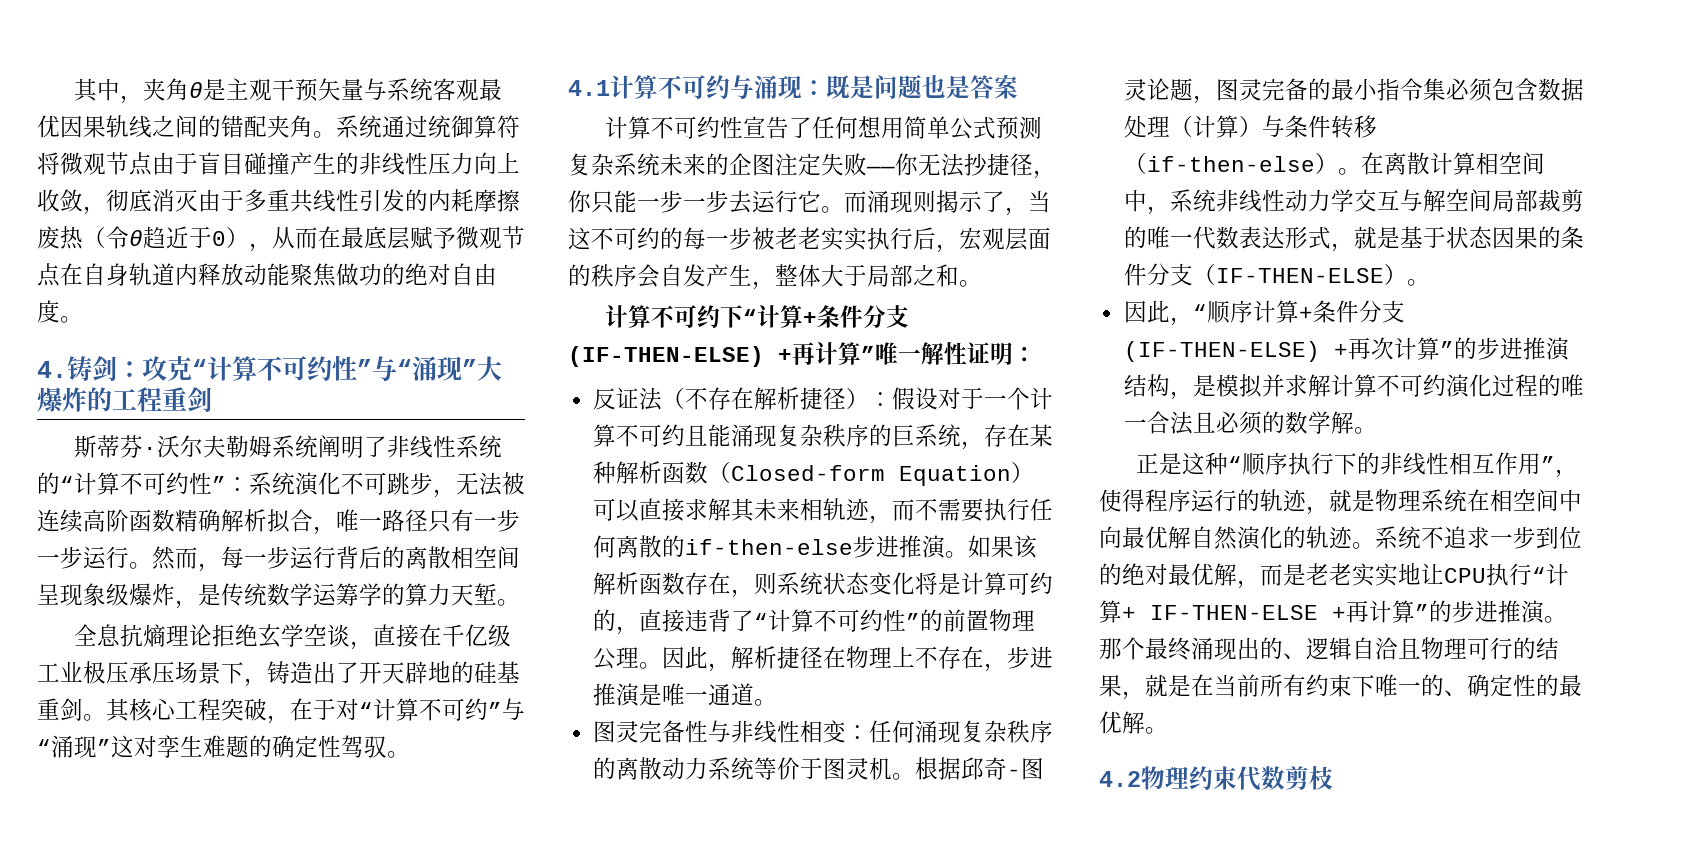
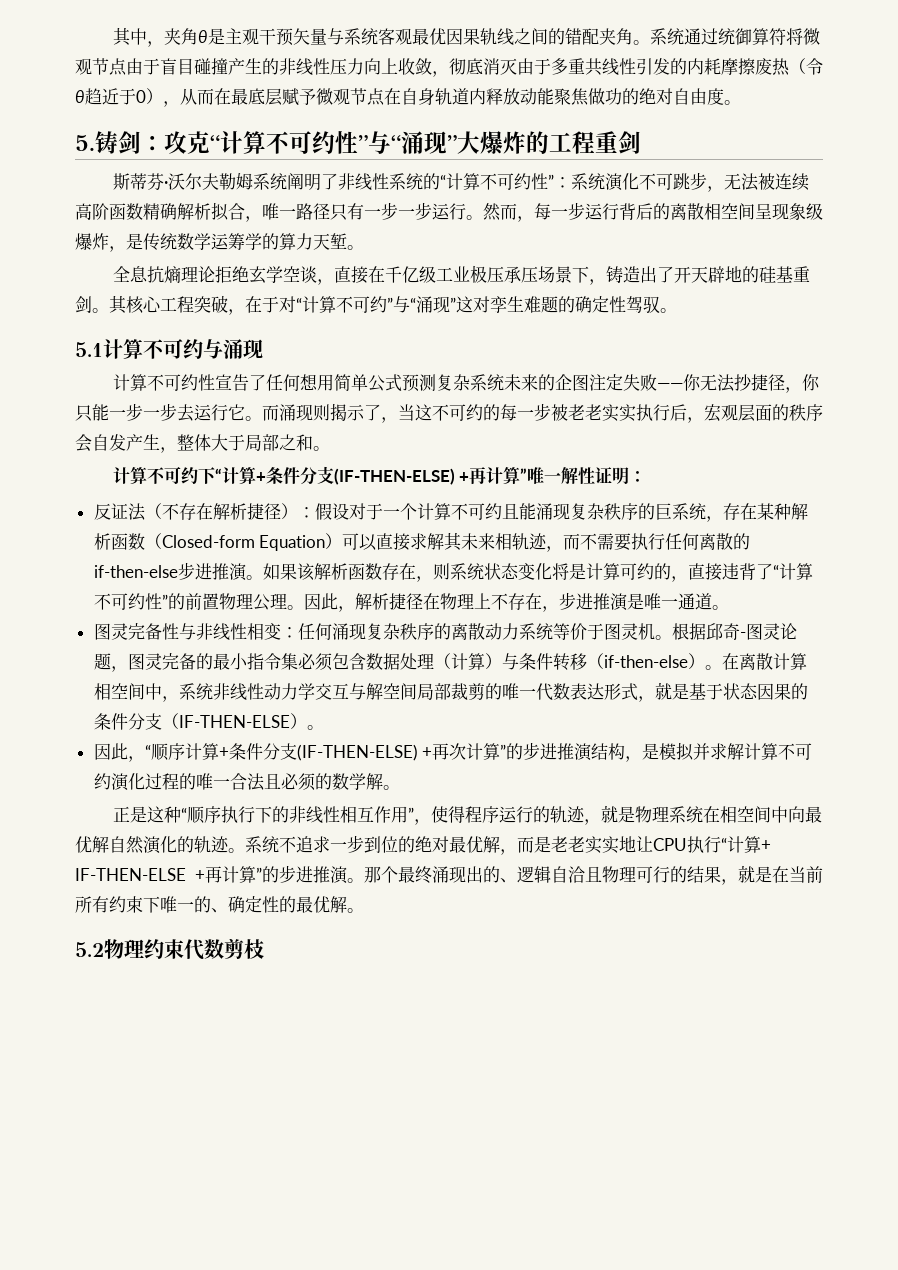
[37,361,67,378] 4. -> [75,135,95,151] 5.
[568,80,610,96] 4.1 -> [75,342,103,357] 5.1
[802,74,1018,99] ：既是问题也是答案 -> (263, 349) none
[1099,771,1141,787] 4.2 -> [75,942,104,957] 5.2

